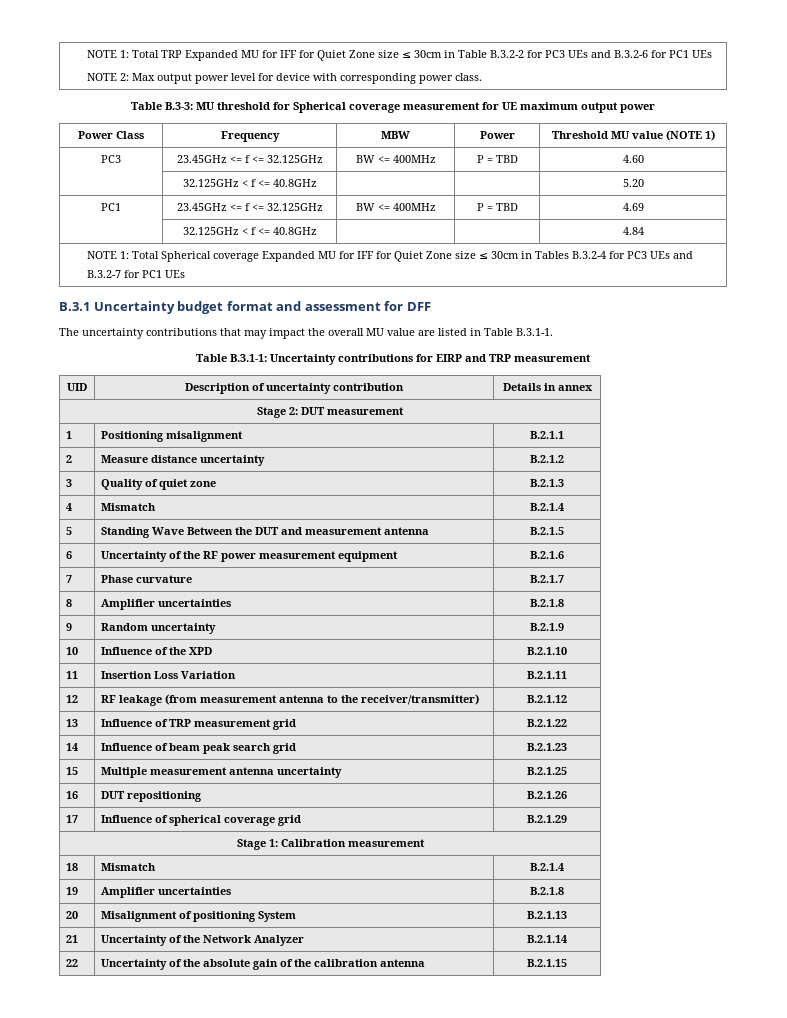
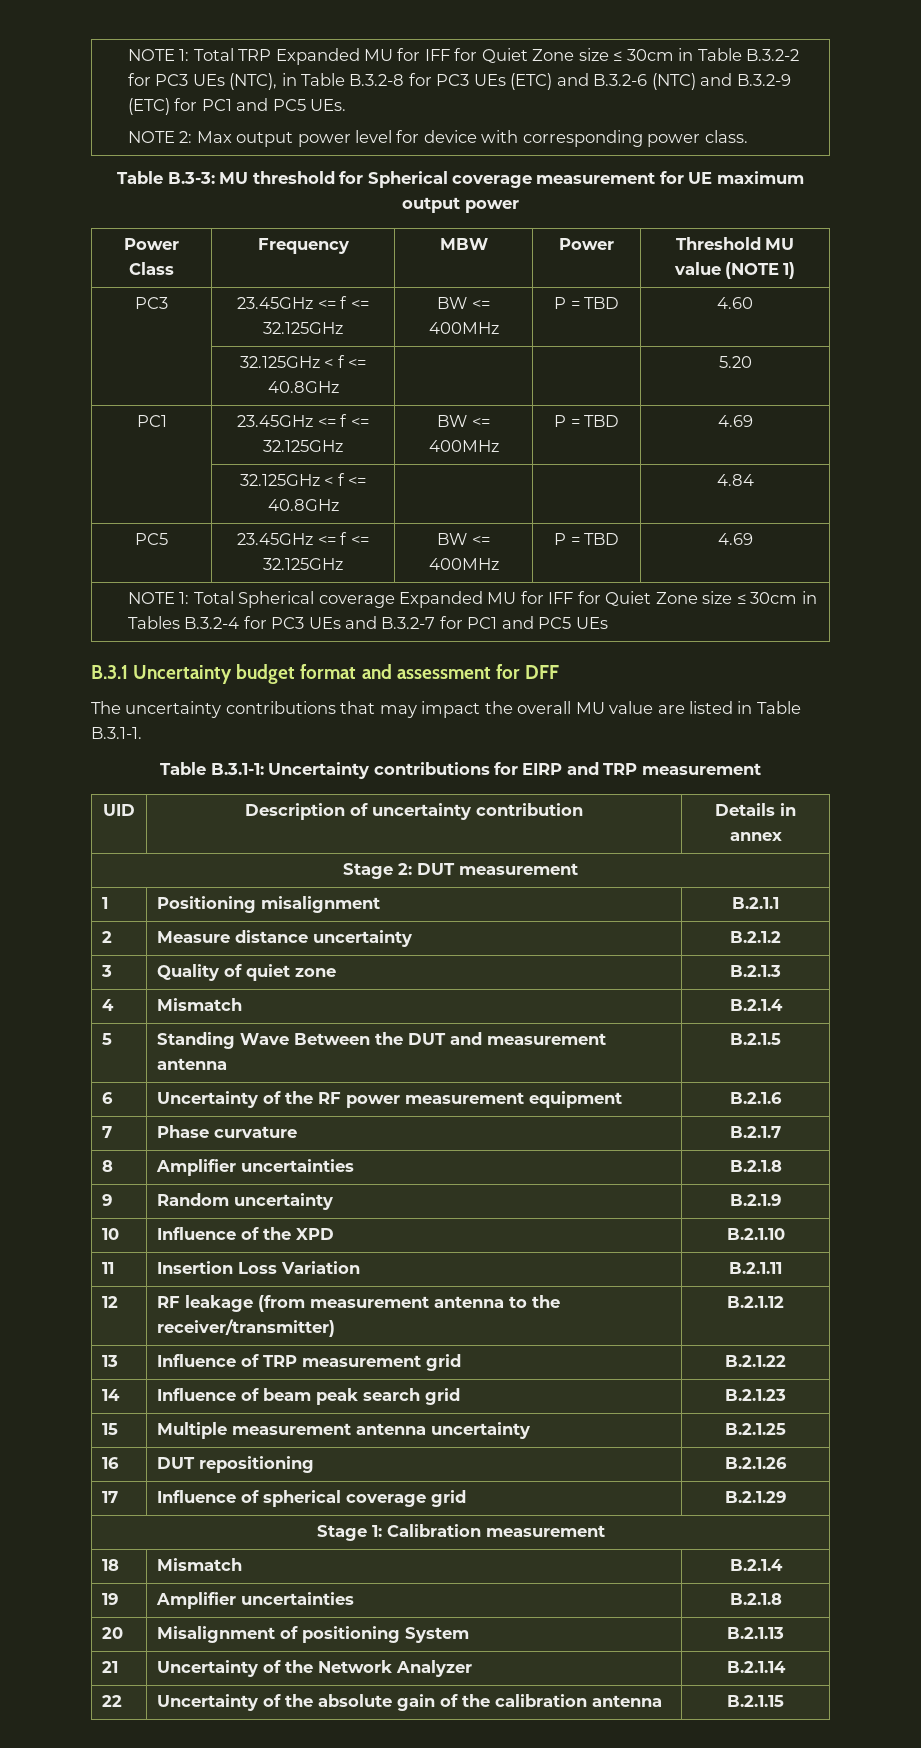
[591,50,713,58] and B.3.2-6 for PC1 UEs -> [229,73,791,90] [127,98,346,115] (NTC), in Table B.3.2-8 for PC3 UEs (ETC) and B.3.2-6 (NTC) and B.3.2-9 (ETC) for PC1 and PC5 UEs.
(644, 231) none -> [135,533,168,545] [237,532,369,545] [263,558,343,570] [437,533,490,545] [428,558,499,570] [554,533,619,545] [717,533,753,545] // PC5 | 23.45GHz <= f <= 32.125GHz | BW <= 400MHz | P = TBD | 4.69
(163, 274) none -> [501,616,572,629] and PC5

